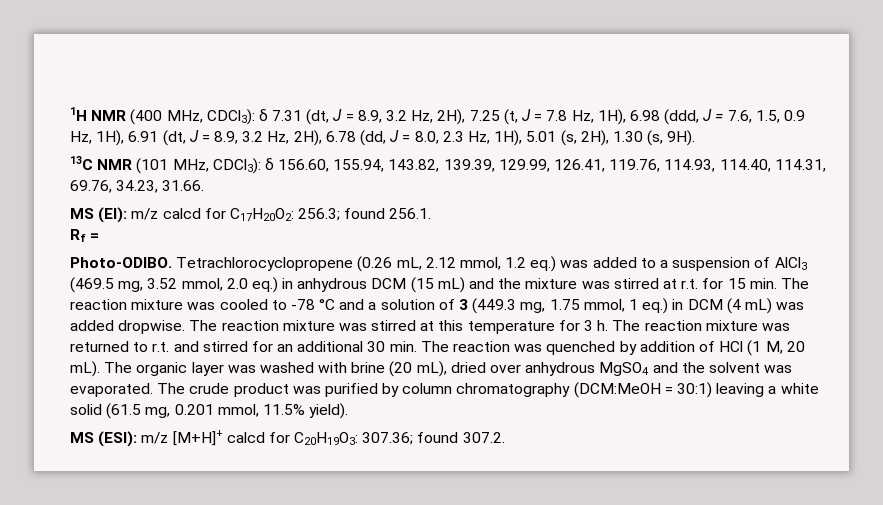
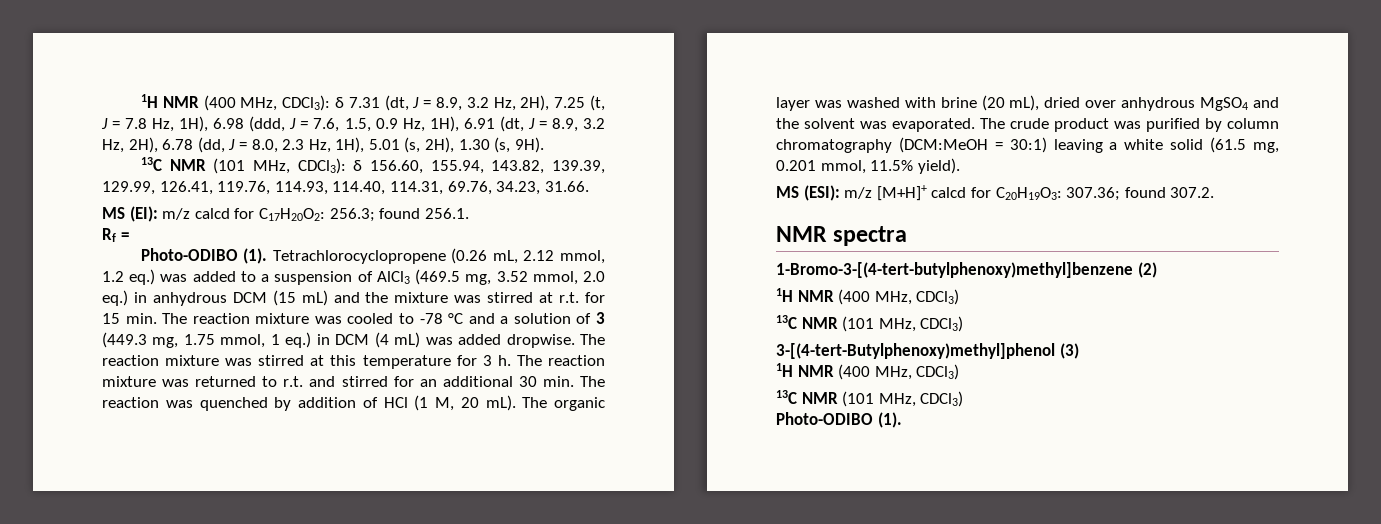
[70,257,172,268] Photo-ODIBO. -> [140,248,268,264] Photo-ODIBO (1).
(505, 437) none -> [776,226,908,246] [776,262,1157,278] [776,288,960,305] [776,315,964,332] [776,343,1079,359] [776,363,960,380] [776,390,964,407] [776,412,902,428] // NMR spectra // 1-Bromo-3-[(4-tert-butylphenoxy)methyl]benzene (2) // 1H NMR (400 MHz, CDCl3) // 13C NMR (101 MHz, CDCl3) // 3-[(4-tert-Butylphenoxy)methyl]phenol (3) // 1H NMR (400 MHz, CDCl3) // 13C NMR (101 MHz, CDCl3) // Photo-ODIBO (1).

